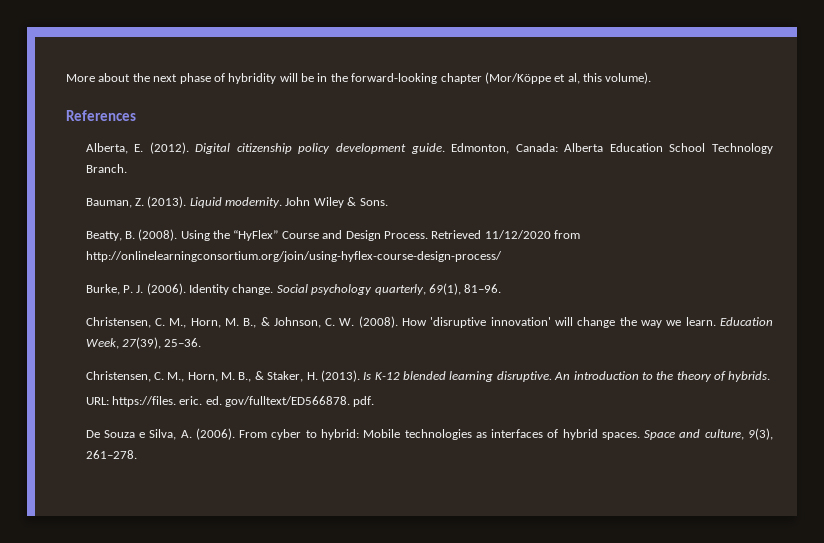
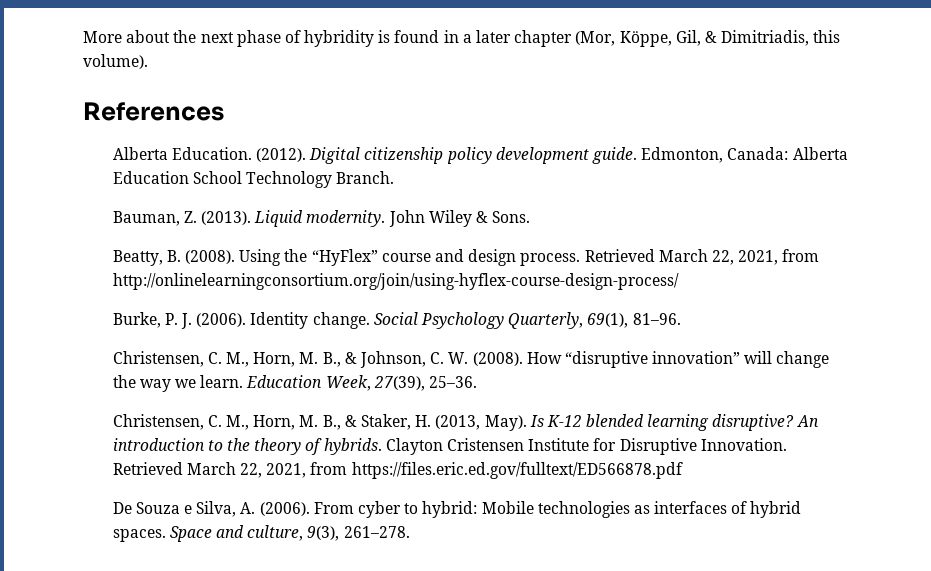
[279,72,580,84] will be in the forward-looking chapter (Mor/Köppe et al, -> [378,30,810,47] is found in a later chapter (Mor, Köppe, Gil, & Dimitriadis,
[85,143,144,154] Alberta, E. -> [112,147,252,160] Alberta Education.
[281,230,551,241] Course and Design Process. Retrieved 11/12/2020 -> [381,249,779,266] course and design process. Retrieved March 22, 2021,
[311,284,426,295] psychology quarterly, -> [420,312,584,329] Psychology Quarterly,
[430,317,551,328] 'disruptive innovation' -> [564,351,741,368] “disruptive innovation”
[320,370,360,382] (2013). -> [435,415,527,431] (2013, May).
[496,371,552,382] disruptive. -> [712,414,795,431] disruptive?
[85,396,375,407] // URL: https://files. eric. ed. gov/fulltext/ED566878. pdf. -> [385,438,787,455] [112,462,683,479] Clayton Cristensen Institute for Disruptive Innovation. Retrieved March 22, 2021, from https://files.eric.ed.gov/fulltext/ED566878.pdf

